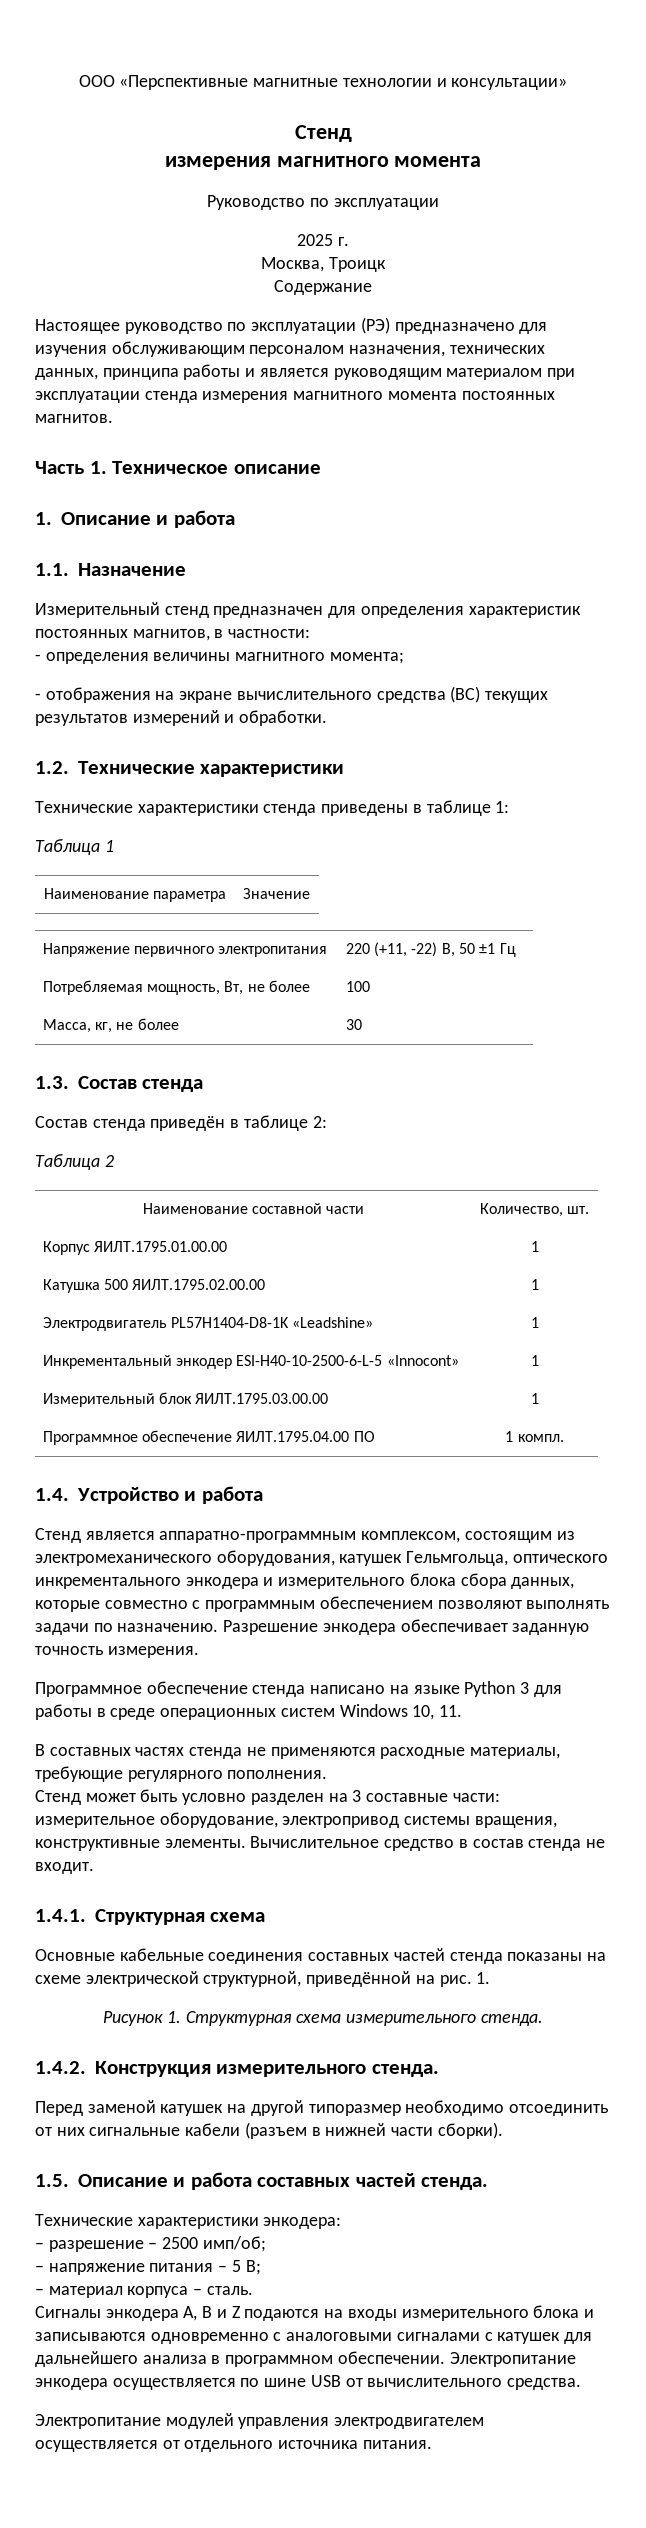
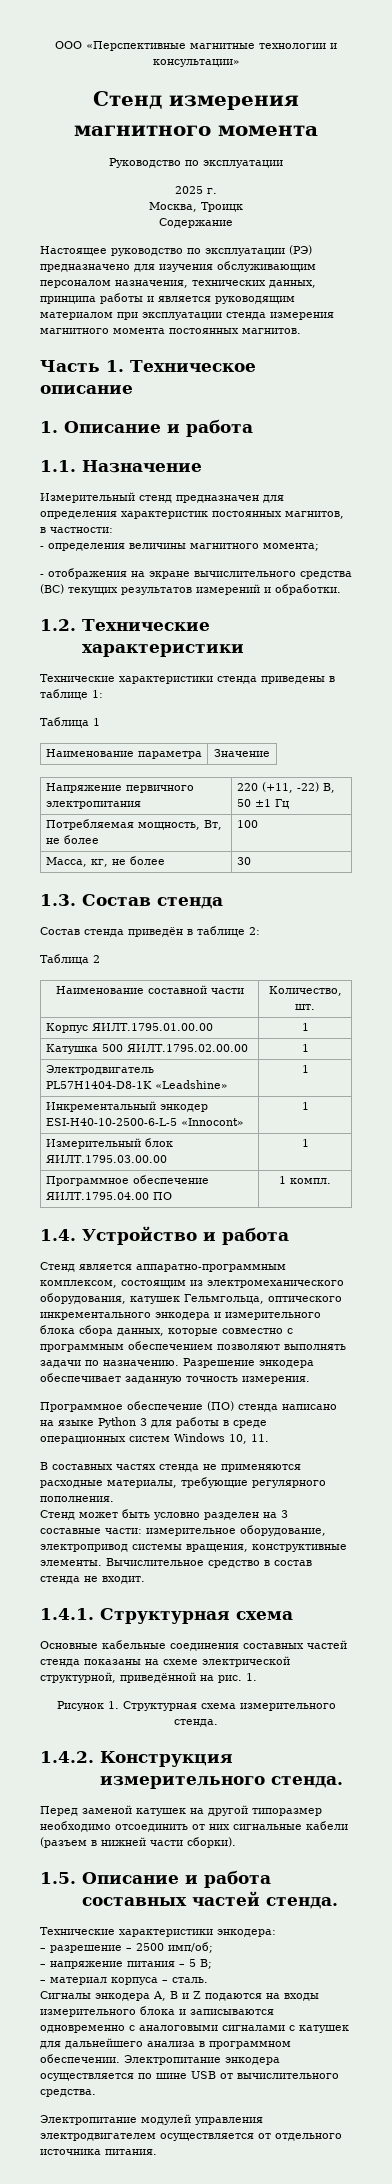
[164,156,271,170] // измерения -> [169,95,299,110] измерения //
(248, 1687) none -> [207,1401,234,1411] (ПО)

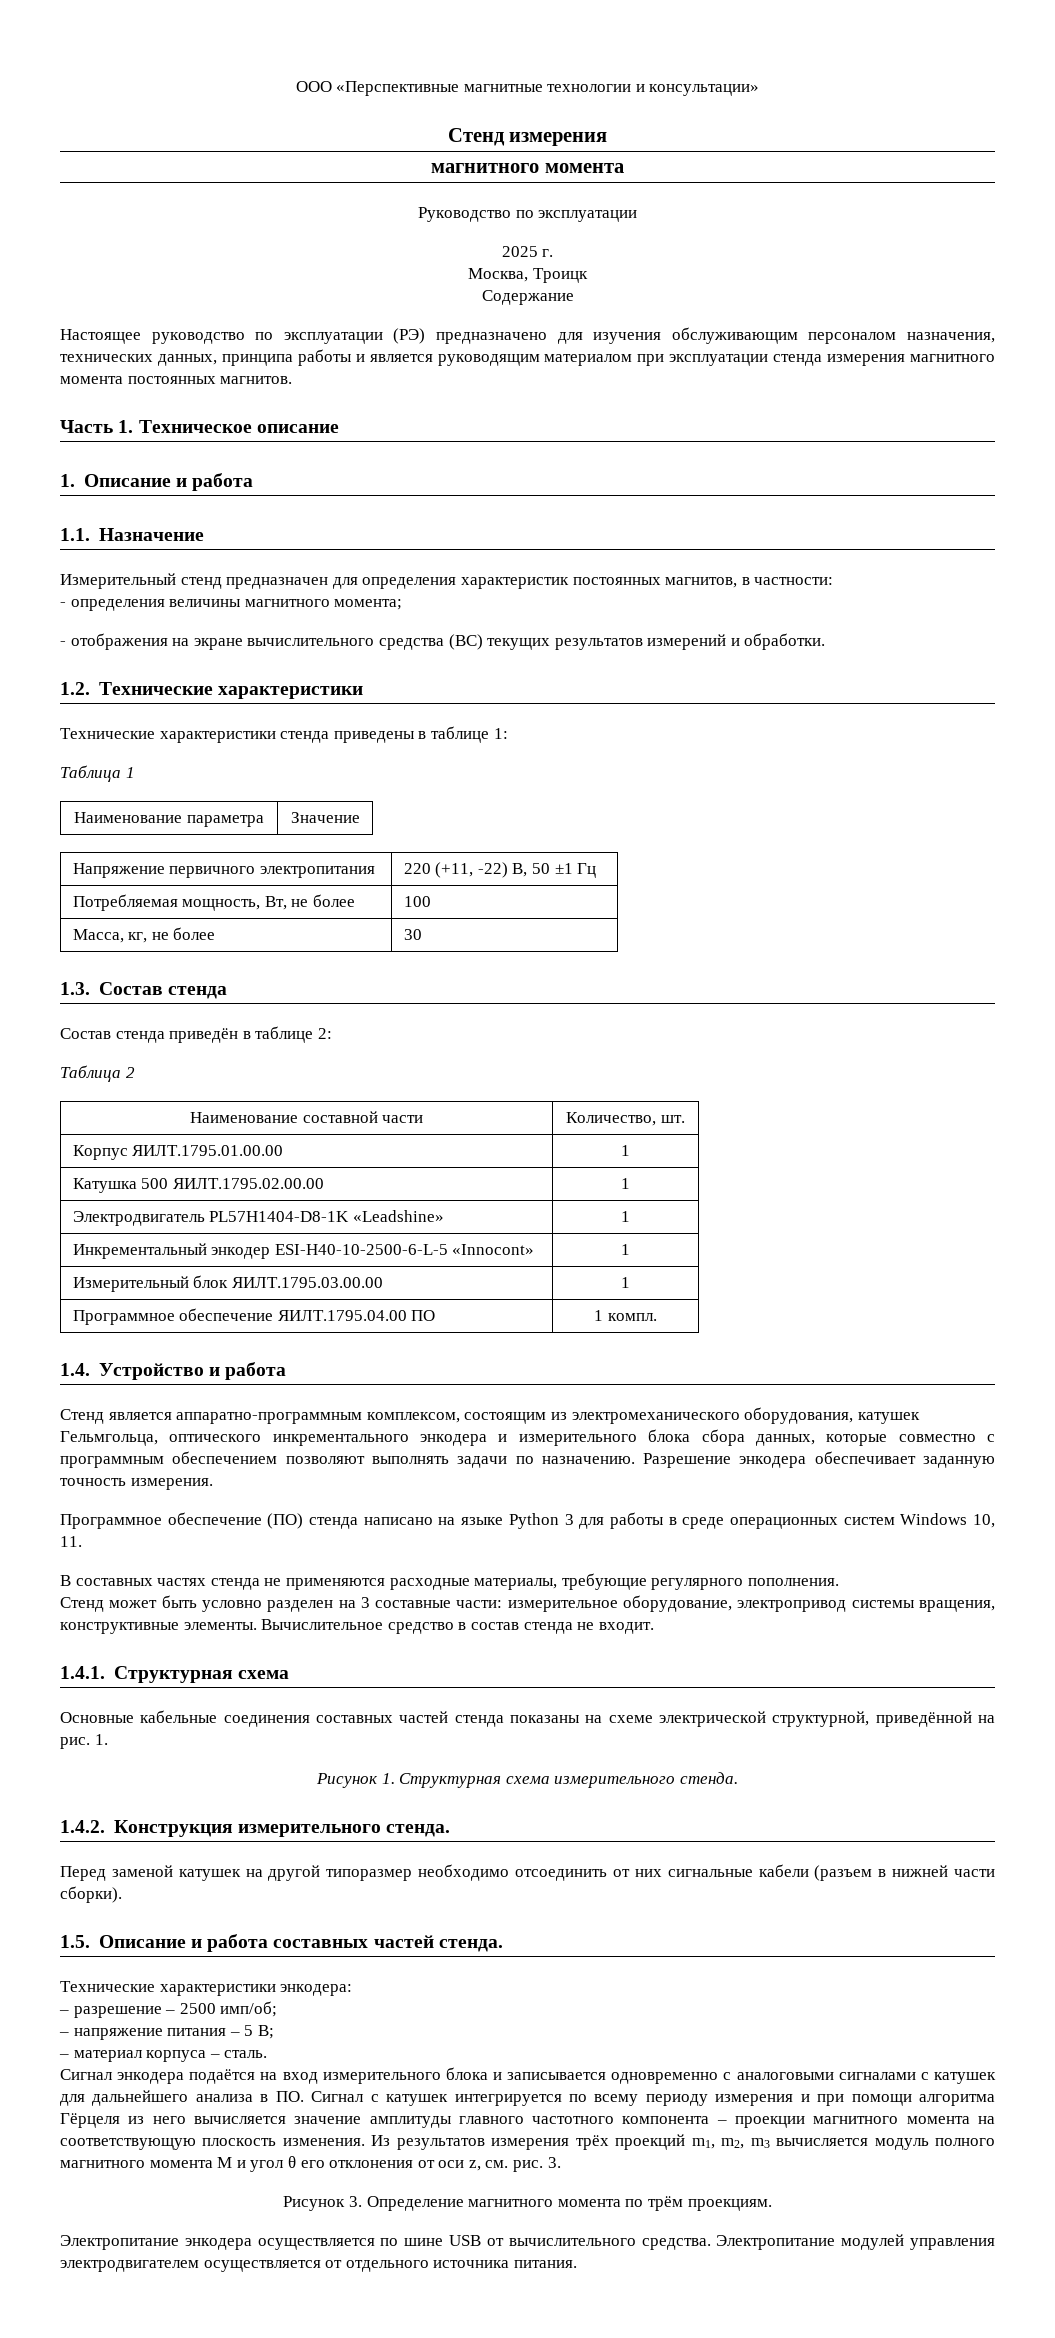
[40,1991,319,2001] Сигналы энкодера A, B и Z подаются на входы -> [60,2069,318,2084] Сигнал энкодера подаётся на вход
[190,2009,274,2015] записываются -> [507,2072,607,2080] записывается
[209,2041,291,2049] [40,2054,120,2063] программном обеспечении. -> [275,2091,995,2106] [60,2113,995,2128] [60,2134,995,2150] [60,2156,561,2172] [283,2196,772,2211] ПО. Сигнал с катушек интегрируется по всему периоду измерения и при помощи алгоритма Гёрцеля из него вычисляется значение амплитуды главного частотного компонента – проекции магнитного момента на соответствующую плоскость изменения. Из результатов измерения трёх проекций m1, m2, m3 вычисляется модуль полного магнитного момента M и угол θ его отклонения от оси z, см. рис. 3. // Рисунок 3. Определение магнитного момента по трём проекциям. //
(96, 2093) // -> (711, 2244) none

